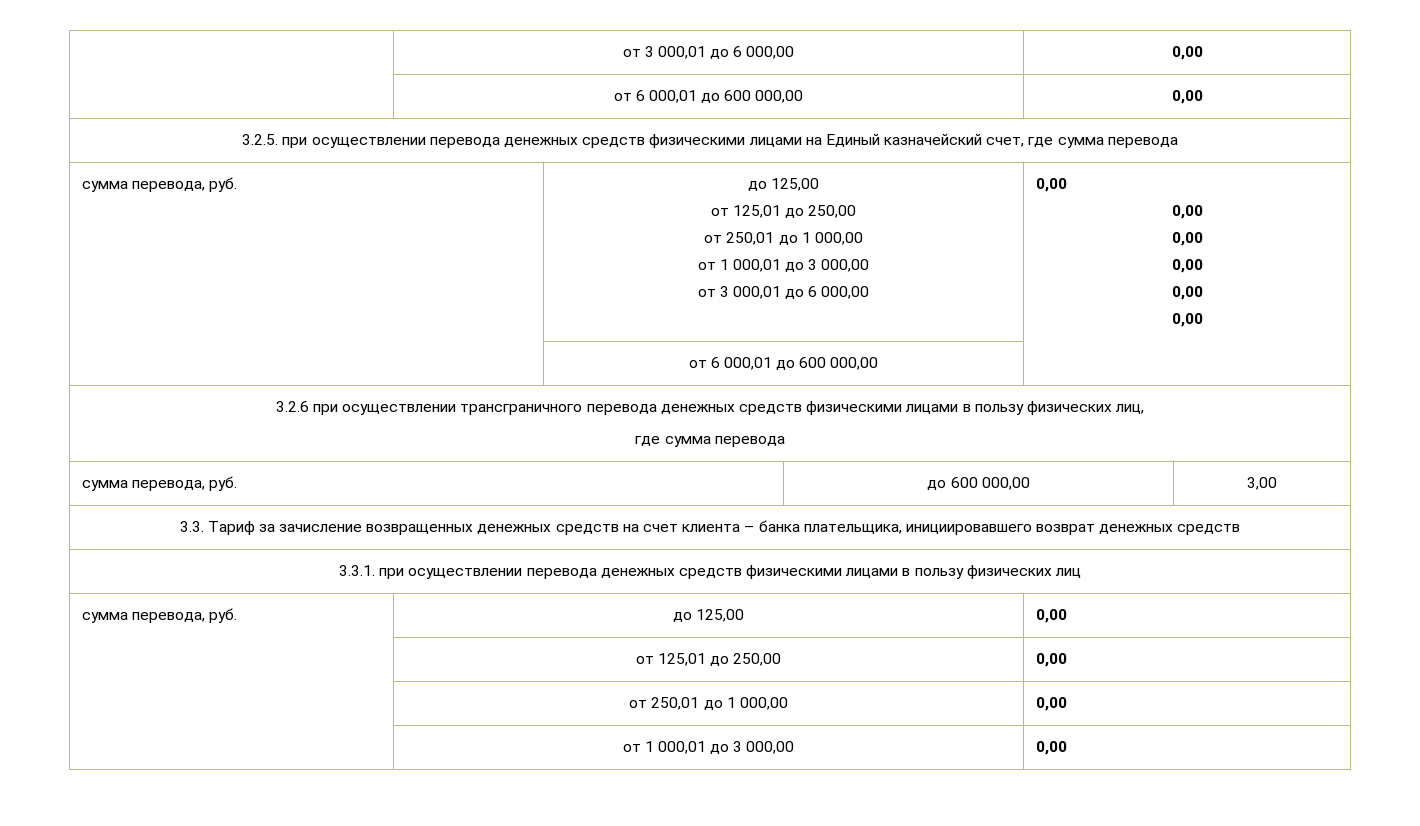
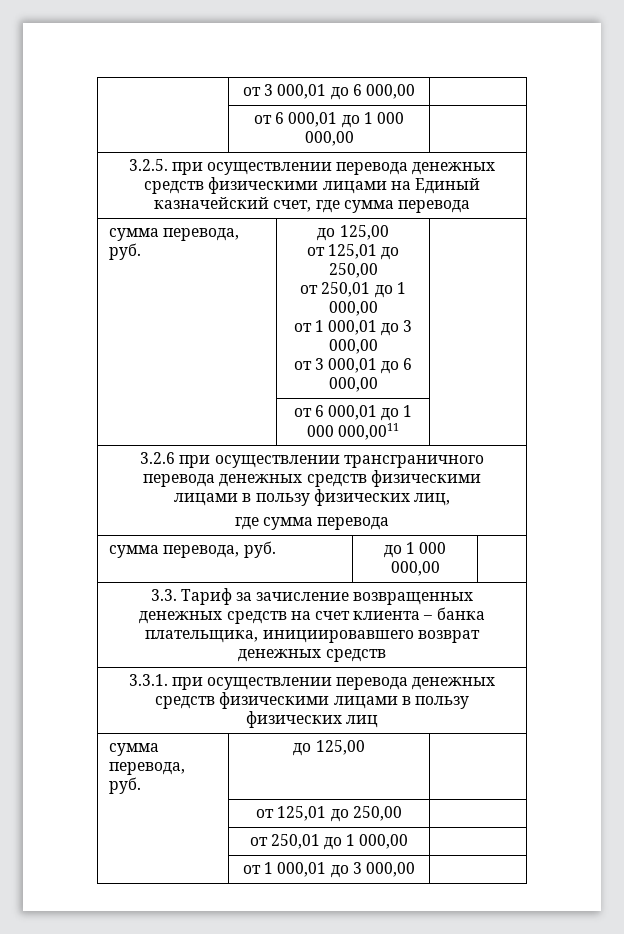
[622,46,795,59] [1171,46,1203,60] [613,90,804,103] [1171,90,1203,104] | от 3 000,01 до 6 000,00 | 0,00 // | от 6 000,01 до 600 000,00 | 0,00 -> [243,84,415,100] [254,112,404,128] [304,131,354,146] | от 3 000,01 до 6 000,00 | // | от 6 000,01 до 1 000 000,00 |
[1035,178,1067,192] [1171,205,1203,219] [1171,232,1203,246] [1171,259,1203,273] [1171,286,1203,300] [1171,313,1203,327] [688,357,879,370] 0,00 // 0,00 // 0,00 // 0,00 // 0,00 // 0,00 // | от 6 000,01 до 600 000,00 -> [293,405,413,421] [306,423,400,440] // | от 6 000,01 до 1 000 000,0011
[950,477,1030,490] [1247,477,1277,490] 600 000,00 | 3,00 -> [406,542,447,554] [390,561,440,576] 1 000 000,00 |
[1035,609,1067,623] 0,00 -> (365, 747) none
[1035,653,1067,667] 0,00 -> (402, 813) none
[1035,697,1067,711] 0,00 -> (409, 841) none
[1035,741,1067,755] 0,00 -> (415, 869) none

